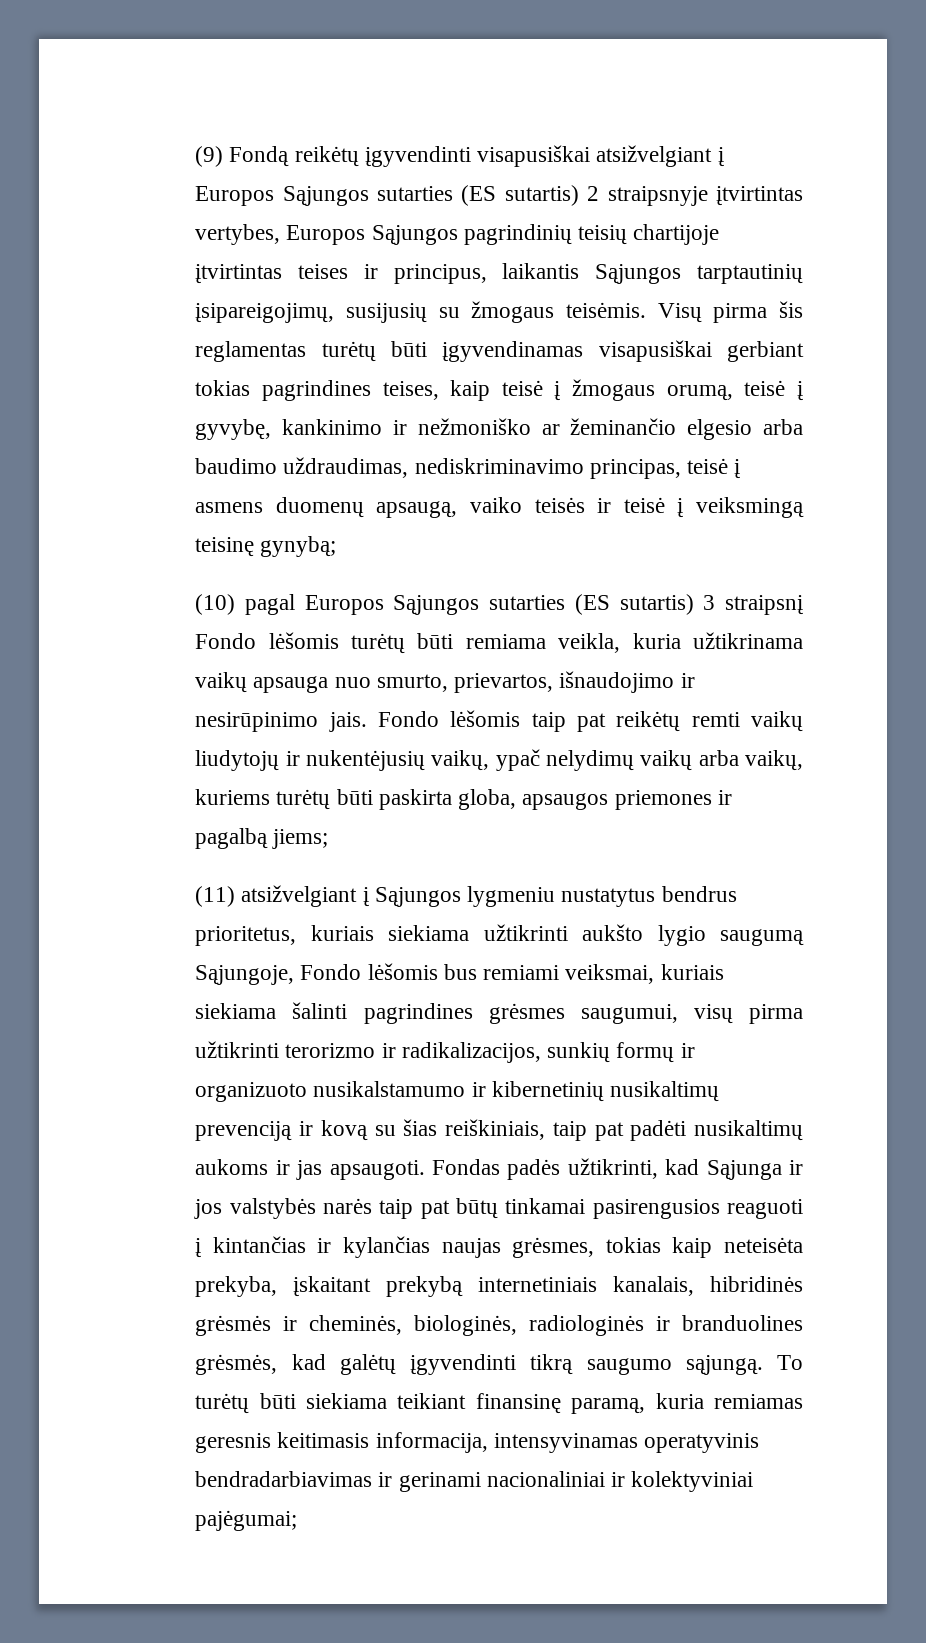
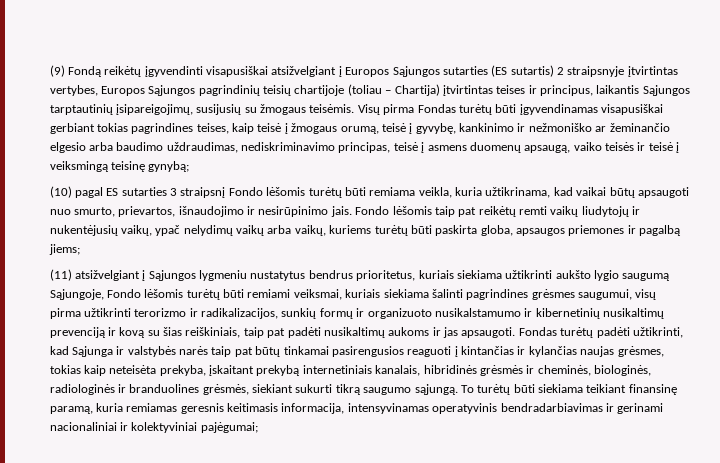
(720, 234) none -> [347,84,440,96] (toliau – Chartija)
[779,301,803,318] [195,341,307,362] šis reglamentas -> [417,104,456,113] Fondas
[304,594,694,615] Europos Sąjungos sutarties (ES sutartis) -> [106,187,167,196] ES sutarties
[692,632,803,649] [195,672,329,693] užtikrinama vaikų apsauga -> [485,187,689,198] užtikrinama, kad vaikai būtų apsaugoti
[443,964,477,980] bus -> [186,289,245,300] turėtų būti
[507,1159,561,1180] padės -> [560,327,630,338] turėtų padėti
[194,1199,223,1219] jos -> (125, 350) none
[291,1354,516,1375] kad galėtų įgyvendinti -> [252,384,333,393] siekiant sukurti

